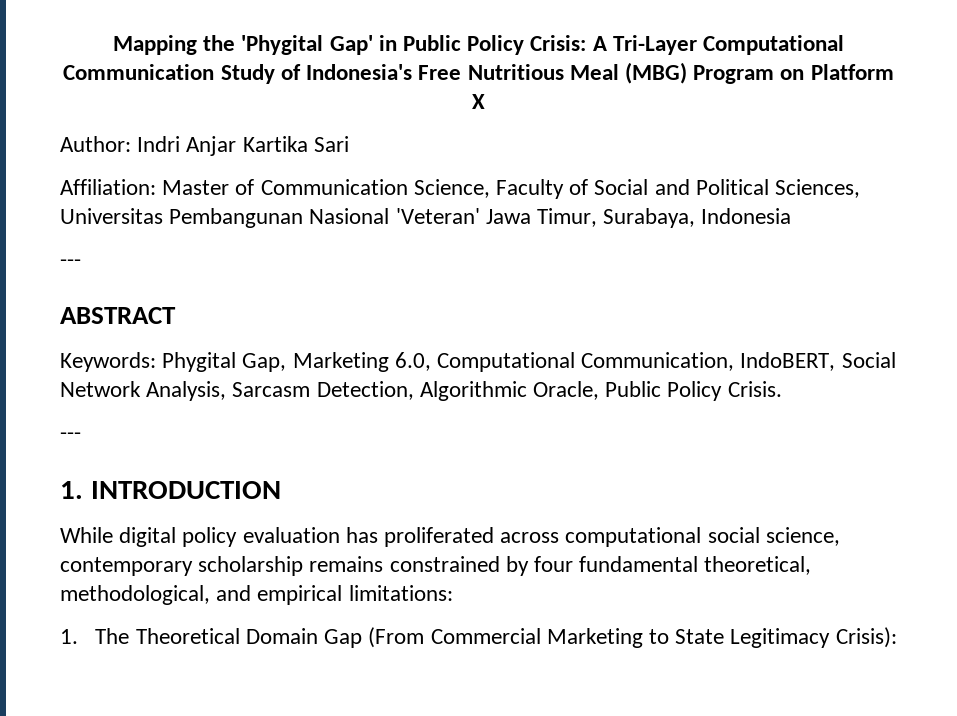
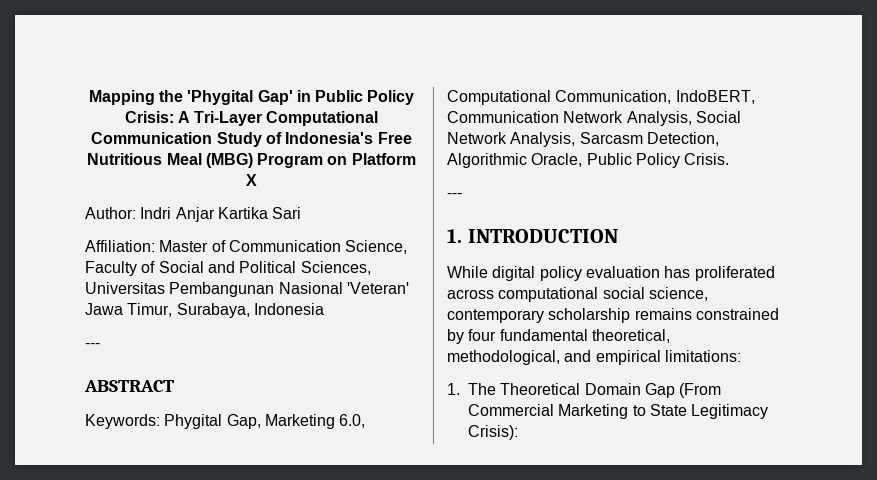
(836, 361) none -> [447,111,692,126] Communication Network Analysis,

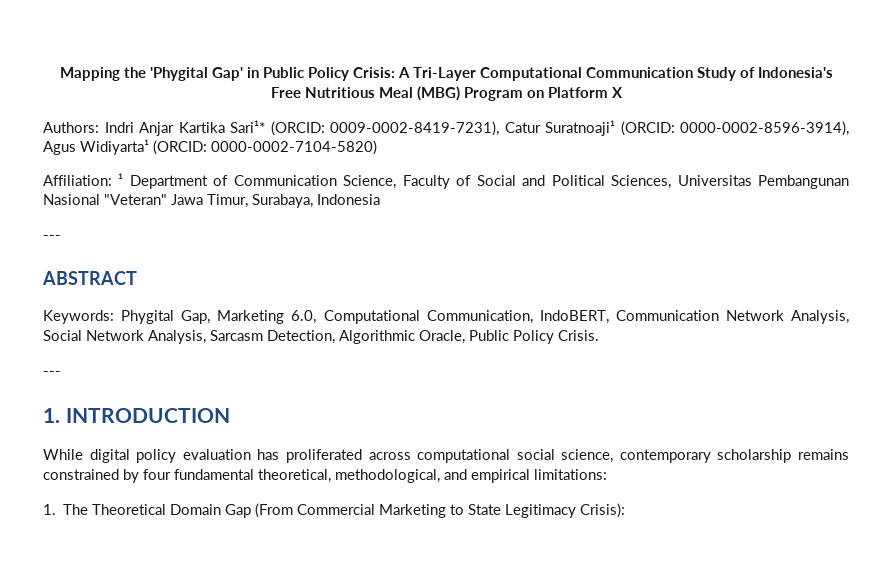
[85,207,136,219] Author: -> [43,122,99,133] Authors:
[272,207,302,219] Sari -> [230,120,849,136] [43,139,377,155] Sari¹* (ORCID: 0009-0002-8419-7231), Catur Suratnoaji¹ (ORCID: 0000-0002-8596-3914), Agus Widiyarta¹ (ORCID: 0000-0002-7104-5820)
[159,240,209,252] Master -> [118,173,208,189] ¹ Department
[346,282,409,294] 'Veteran' -> [104,194,167,205] "Veteran"

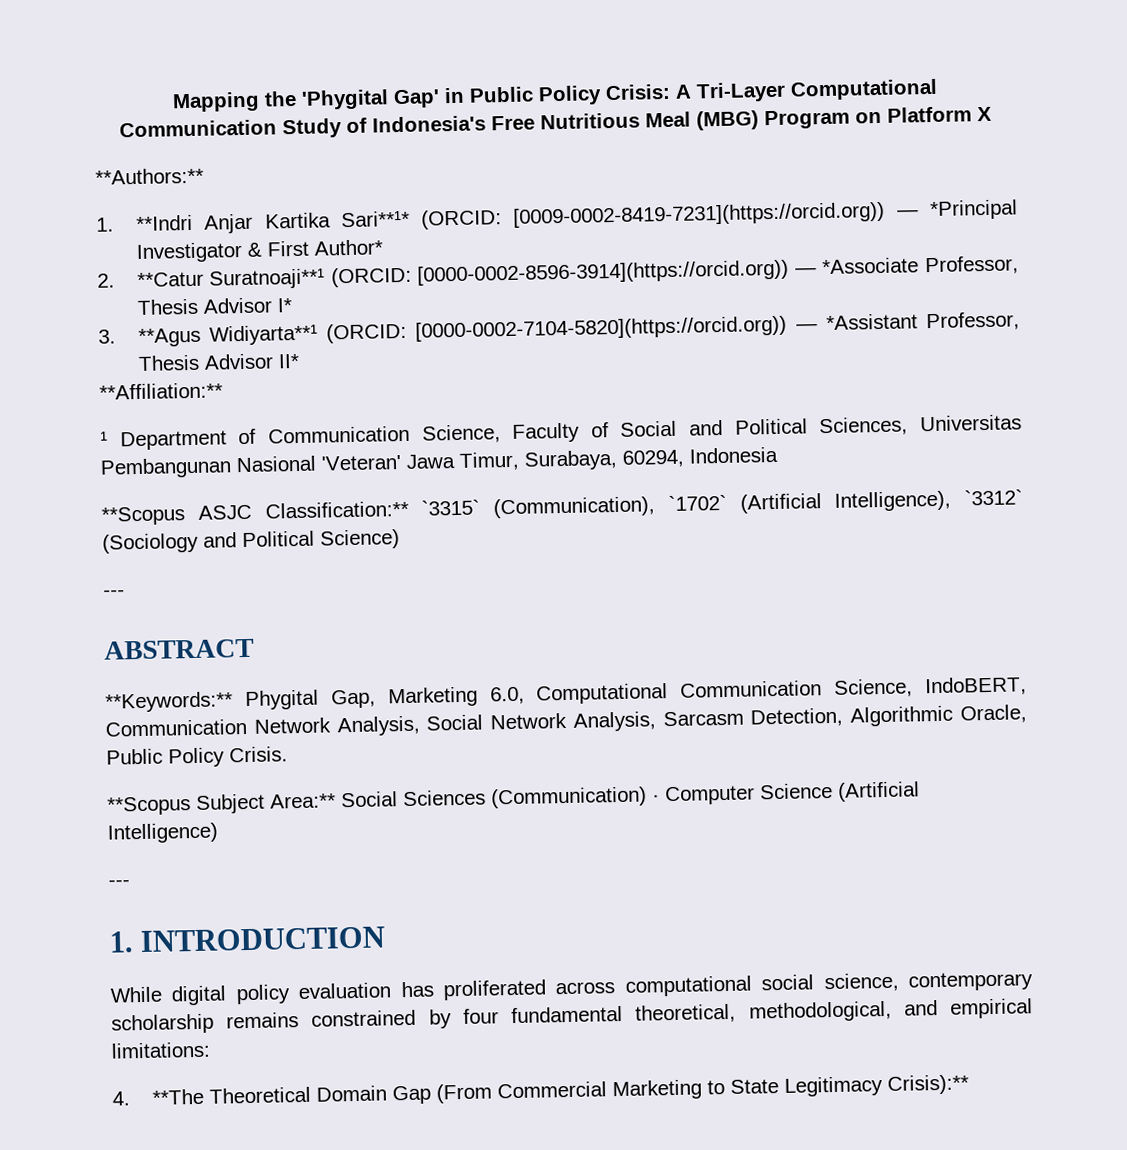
[43,120,849,136] [43,139,377,155] [43,175,112,186] Authors: Indri Anjar Kartika Sari¹* (ORCID: 0009-0002-8419-7231), Catur Suratnoaji¹ (ORCID: 0000-0002-8596-3914), Agus Widiyarta¹ (ORCID: 0000-0002-7104-5820) // Affiliation: -> [95,167,204,185] [96,199,1018,234] [135,239,383,264] [97,255,1020,290] [136,297,292,315] [98,311,1021,347] [137,353,300,371] [99,382,223,400] **Authors:** // 1. **Indri Anjar Kartika Sari**¹* (ORCID: [0009-0002-8419-7231](https://orcid.org)) — *Principal Investigator & First Author* // 2. **Catur Suratnoaji**¹ (ORCID: [0000-0002-8596-3914](https://orcid.org)) — *Associate Professor, Thesis Advisor I* // 3. **Agus Widiyarta**¹ (ORCID: [0000-0002-7104-5820](https://orcid.org)) — *Assistant Professor, Thesis Advisor II* // **Affiliation:** //
[104,194,167,205] "Veteran" -> [321,455,401,471] 'Veteran'
(313, 201) none -> [622,449,684,468] 60294,
(380, 199) none -> [101,489,1023,526] [102,529,400,554] // **Scopus ASJC Classification:** `3315` (Communication), `1702` (Artificial Intelligence), `3312` (Sociology and Political Science)
[43,310,114,324] Keywords: -> [105,691,233,713] **Keywords:**
[426,310,533,324] Communication, -> [680,678,914,698] Communication Science,
(599, 335) none -> [107,781,920,816] [107,822,218,844] // **Scopus Subject Area:** Social Sciences (Communication) · Computer Science (Artificial Intelligence)
[43,504,89,515] 1. The -> [112,1088,204,1106] 4. **The
[580,503,626,518] Crisis): -> [886,1074,969,1095] Crisis):**

